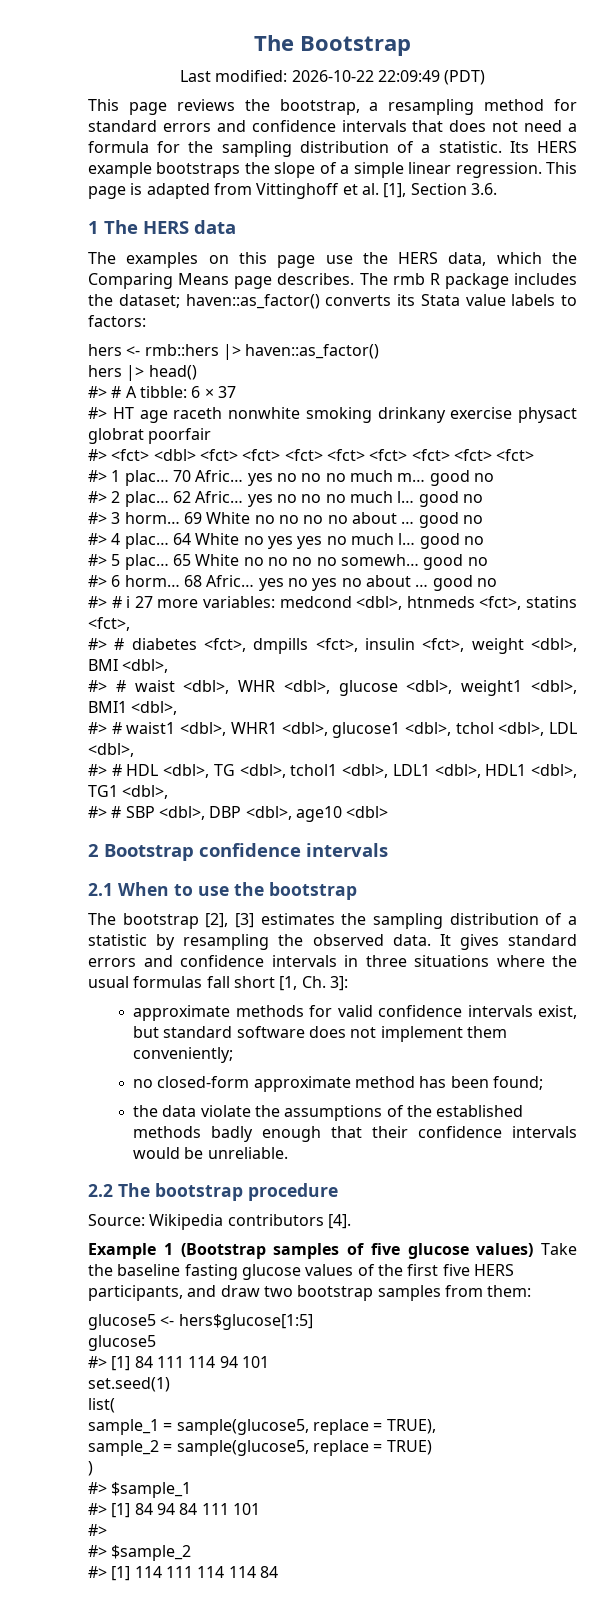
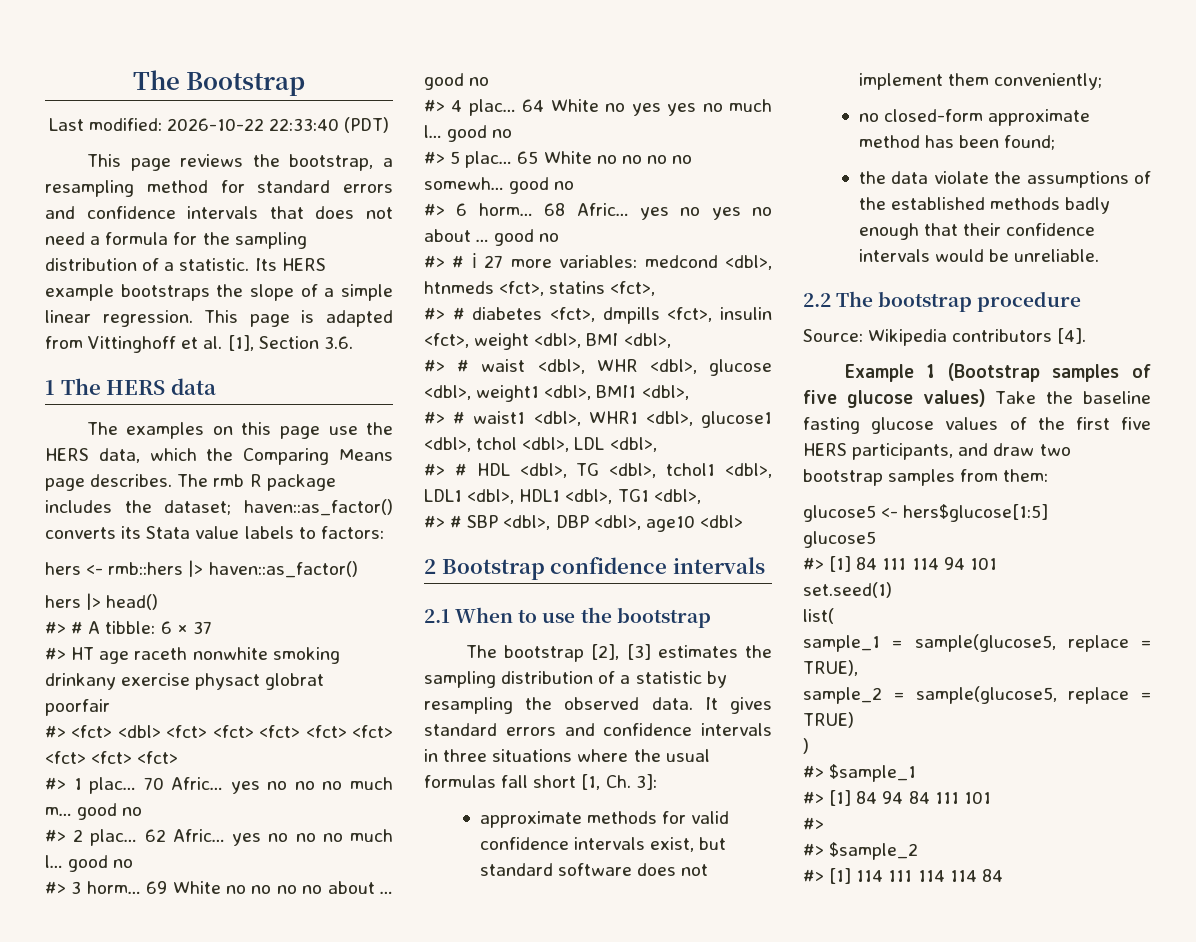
[377,70,440,82] 22:09:49 -> [269,118,340,131] 22:33:40

